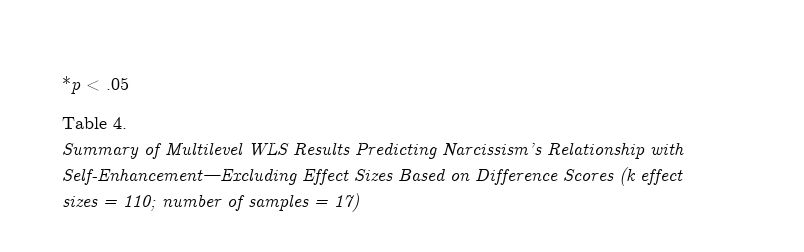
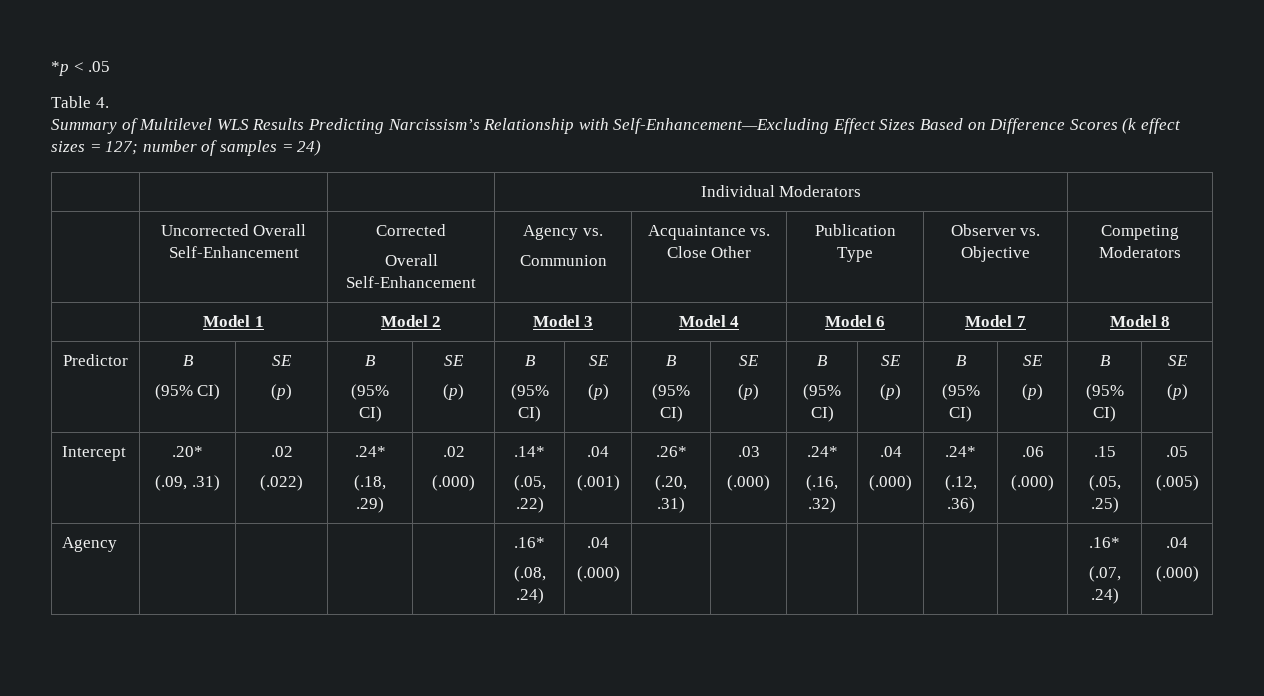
[123,195,156,211] 110; -> [105,141,139,155] 127;
[334,193,359,212] 17) -> [297,140,322,156] [700,185,862,197] [160,224,307,236] [168,246,299,258] [376,224,446,236] [384,254,438,266] [346,276,476,288] [523,225,603,240] [519,255,607,266] [647,225,771,240] [666,246,752,258] [814,224,896,236] [837,247,873,262] [950,224,1041,236] [961,246,1030,262] [1101,225,1179,240] [1099,246,1181,258] [203,315,264,327] [380,315,442,327] [532,315,594,327] [678,315,740,327] [824,315,886,327] [965,315,1026,327] [1109,315,1171,327] [63,354,128,366] [182,355,194,366] [154,384,221,400] [272,355,292,366] [271,384,292,400] [365,355,376,366] [351,384,389,400] [358,406,382,422] [444,355,464,366] [443,384,464,400] [524,355,536,366] [510,384,549,400] [518,406,541,422] [588,355,609,366] [587,384,609,400] [666,355,677,366] [652,384,690,400] [659,406,683,422] [739,355,759,366] [738,384,759,400] [817,355,828,366] [803,384,841,400] [810,406,834,422] [881,355,901,366] [880,384,901,400] [955,355,967,366] [941,384,980,400] [949,406,972,422] [1023,355,1043,366] [1022,384,1043,400] [1099,355,1111,366] [1085,384,1124,400] [1093,406,1116,422] [1167,355,1188,366] [1166,384,1188,400] [62,446,127,461] [172,446,203,457] [155,475,220,491] [270,446,293,457] [260,475,303,491] [354,446,386,457] [354,475,386,491] [356,497,384,513] [442,446,465,457] [432,475,475,491] [514,446,545,457] [513,475,546,491] [515,497,544,513] [587,446,609,457] [576,475,620,491] [655,446,687,457] [655,475,687,491] [657,497,685,513] [737,446,760,457] [727,475,770,491] [806,446,838,457] [806,475,838,491] [808,497,836,513] [879,446,902,457] [869,475,912,491] [945,446,976,457] [944,475,977,491] [946,497,975,513] [1021,446,1044,457] [1011,475,1054,491] [1093,446,1116,457] [1088,475,1121,491] [1090,497,1119,513] [1166,446,1188,457] [1155,475,1199,491] [62,537,118,552] [514,537,545,548] [513,566,546,582] [515,588,544,604] [587,537,609,548] [576,566,620,582] [1089,537,1120,548] [1088,566,1121,582] [1090,588,1119,604] [1166,537,1188,548] [1155,566,1199,582] 24) // | | | Individual Moderators | // | Uncorrected Overall Self-Enhancement | Corrected // Overall Self-Enhancement | Agency vs. // Communion | Acquaintance vs. Close Other | Publication Type | Observer vs. Objective | Competing Moderators // | Model 1 | Model 2 | Model 3 | Model 4 | Model 6 | Model 7 | Model 8 // Predictor | B // (95% CI) | SE // (p) | B // (95% CI) | SE // (p) | B // (95% CI) | SE // (p) | B // (95% CI) | SE // (p) | B // (95% CI) | SE // (p) | B // (95% CI) | SE // (p) | B // (95% CI) | SE // (p) // Intercept | .20* // (.09, .31) | .02 // (.022) | .24* // (.18, .29) | .02 // (.000) | .14* // (.05, .22) | .04 // (.001) | .26* // (.20, .31) | .03 // (.000) | .24* // (.16, .32) | .04 // (.000) | .24* // (.12, .36) | .06 // (.000) | .15 // (.05, .25) | .05 // (.005) // Agency | | | | | .16* // (.08, .24) | .04 // (.000) | | | | | | | .16* // (.07, .24) | .04 // (.000)

